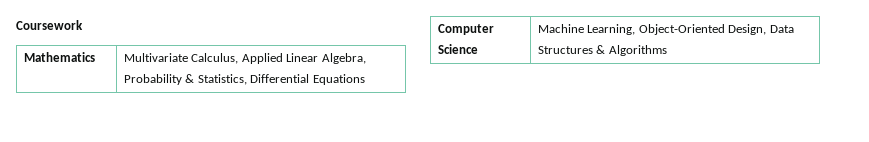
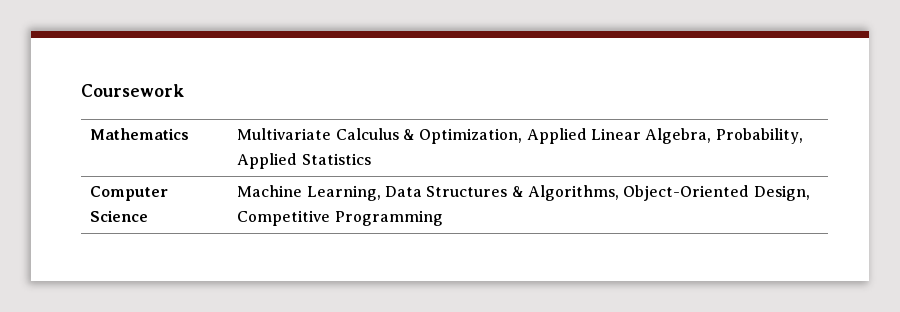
[191,53,366,64] [124,74,365,85] Calculus, Applied Linear Algebra, Probability & Statistics, Differential Equations -> [335,128,803,144] [237,153,371,169] Calculus & Optimization, Applied Linear Algebra, Probability, Applied Statistics
[638,24,767,35] Object-Oriented Design, -> (381, 193) none
[608,45,667,56] Algorithms -> [528,185,810,201] [237,210,443,226] Algorithms, Object-Oriented Design, Competitive Programming

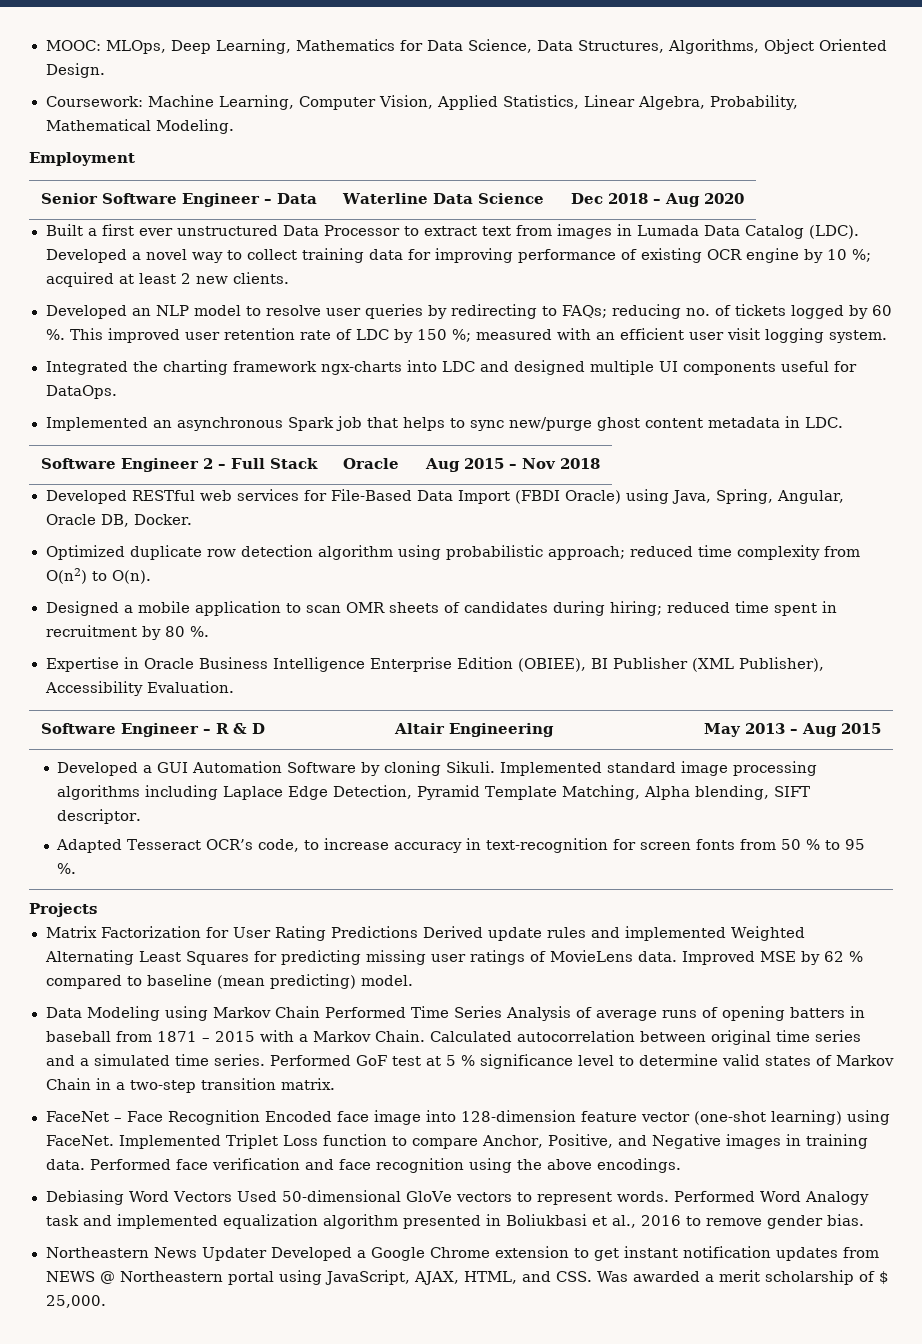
[81,84,184,97] [90,128,190,140] [237,128,803,144] [237,153,371,169] [90,186,169,201] [90,210,149,222] [237,185,810,201] [237,210,443,226] Coursework // Mathematics | Multivariate Calculus & Optimization, Applied Linear Algebra, Probability, Applied Statistics // Computer Science | Machine Learning, Data Structures & Algorithms, Object-Oriented Design, Competitive Programming -> [45,39,887,54] [45,63,105,78] [45,95,799,110] [45,119,234,134] [29,152,135,166] [40,193,317,207] [342,193,544,204] [571,193,745,207] [45,224,859,239] [45,248,871,263] [45,272,289,287] [45,304,893,319] [45,328,887,343] [45,360,857,375] [45,385,117,399] [45,416,843,431] [40,458,318,472] [343,458,399,469] [425,458,601,472] [45,489,845,504] [45,514,193,527] [45,545,860,560] [45,568,151,584] [45,601,837,616] [45,625,209,640] [45,657,824,672] [44,681,234,696] [40,723,265,737] [394,723,554,737] [704,723,882,737] [57,761,818,776] [57,785,811,800] [57,809,142,824] [56,838,866,853] [57,863,77,874] [29,903,97,917] [45,926,806,941] [44,950,863,965] [45,974,413,989] [45,1006,865,1021] [45,1030,861,1045] [45,1054,894,1069] [45,1078,335,1093] [45,1110,891,1125] [45,1134,869,1149] [45,1158,681,1173] [45,1190,870,1205] [45,1214,864,1229] [45,1246,879,1261] [45,1270,890,1285] [45,1295,106,1308] MOOC: MLOps, Deep Learning, Mathematics for Data Science, Data Structures, Algorithms, Object Oriented Design. // Coursework: Machine Learning, Computer Vision, Applied Statistics, Linear Algebra, Probability, Mathematical Modeling. // Employment // Senior Software Engineer – Data | Waterline Data Science | Dec 2018 – Aug 2020 // Built a first ever unstructured Data Processor to extract text from images in Lumada Data Catalog (LDC). Developed a novel way to collect training data for improving performance of existing OCR engine by 10 %; acquired at least 2 new clients. // Developed an NLP model to resolve user queries by redirecting to FAQs; reducing no. of tickets logged by 60 %. This improved user retention rate of LDC by 150 %; measured with an efficient user visit logging system. // Integrated the charting framework ngx-charts into LDC and designed multiple UI components useful for DataOps. // Implemented an asynchronous Spark job that helps to sync new/purge ghost content metadata in LDC. // Software Engineer 2 – Full Stack | Oracle | Aug 2015 – Nov 2018 // Developed RESTful web services for File-Based Data Import (FBDI Oracle) using Java, Spring, Angular, Oracle DB, Docker. // Optimized duplicate row detection algorithm using probabilistic approach; reduced time complexity from O(n2) to O(n). // Designed a mobile application to scan OMR sheets of candidates during hiring; reduced time spent in recruitment by 80 %. // Expertise in Oracle Business Intelligence Enterprise Edition (OBIEE), BI Publisher (XML Publisher), Accessibility Evaluation. // Software Engineer – R & D | Altair Engineering | May 2013 – Aug 2015 // Developed a GUI Automation Software by cloning Sikuli. Implemented standard image processing algorithms including Laplace Edge Detection, Pyramid Template Matching, Alpha blending, SIFT descriptor. // Adapted Tesseract OCR’s code, to increase accuracy in text-recognition for screen fonts from 50 % to 95 %. // Projects // Matrix Factorization for User Rating Predictions Derived update rules and implemented Weighted Alternating Least Squares for predicting missing user ratings of MovieLens data. Improved MSE by 62 % compared to baseline (mean predicting) model. // Data Modeling using Markov Chain Performed Time Series Analysis of average runs of opening batters in baseball from 1871 – 2015 with a Markov Chain. Calculated autocorrelation between original time series and a simulated time series. Performed GoF test at 5 % significance level to determine valid states of Markov Chain in a two-step transition matrix. // FaceNet – Face Recognition Encoded face image into 128-dimension feature vector (one-shot learning) using FaceNet. Implemented Triplet Loss function to compare Anchor, Positive, and Negative images in training data. Performed face verification and face recognition using the above encodings. // Debiasing Word Vectors Used 50-dimensional GloVe vectors to represent words. Performed Word Analogy task and implemented equalization algorithm presented in Boliukbasi et al., 2016 to remove gender bias. // Northeastern News Updater Developed a Google Chrome extension to get instant notification updates from NEWS @ Northeastern portal using JavaScript, AJAX, HTML, and CSS. Was awarded a merit scholarship of $ 25,000.

